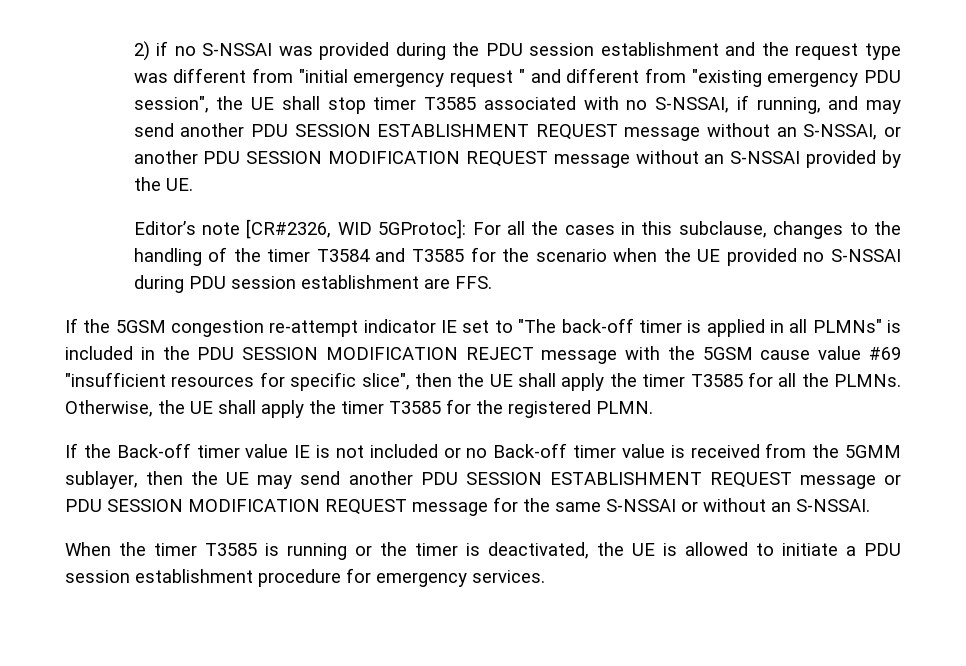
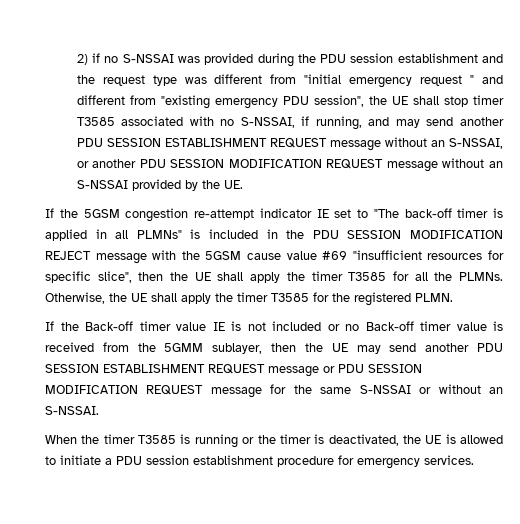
[133,219,901,239] [133,247,902,266] [133,275,492,293] // Editor’s note [CR#2326, WID 5GProtoc]: For all the cases in this subclause, changes to the handling of the timer T3584 and T3585 for the scenario when the UE provided no S-NSSAI during PDU session establishment are FFS. -> (243, 184) none

